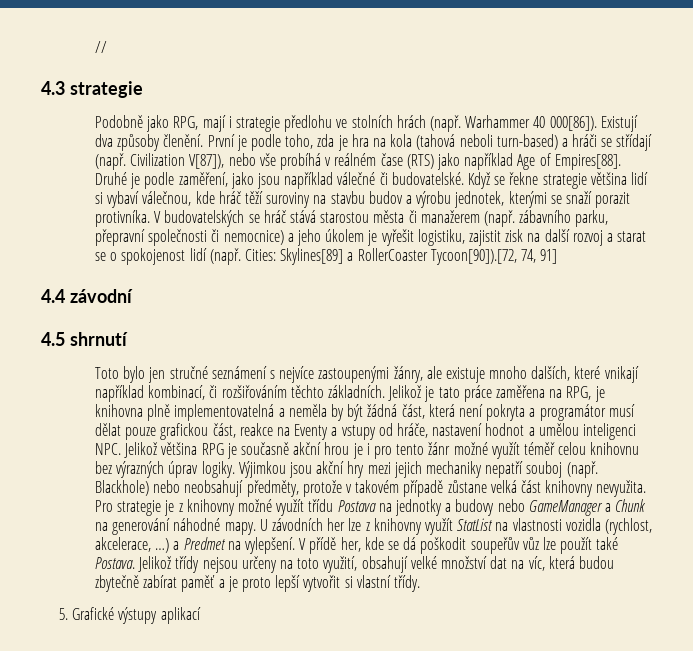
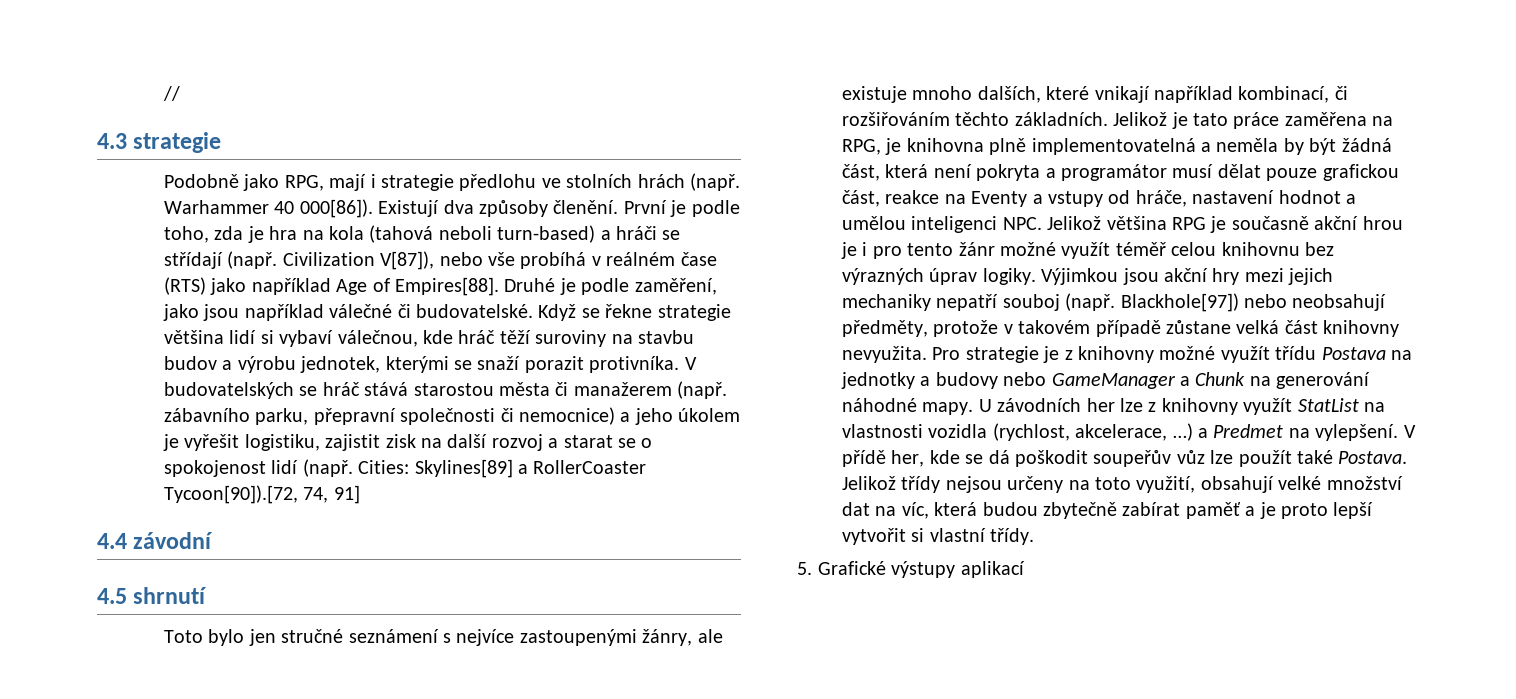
[95,480,150,496] Blackhole) -> [1120,293,1239,312] Blackhole[97])

